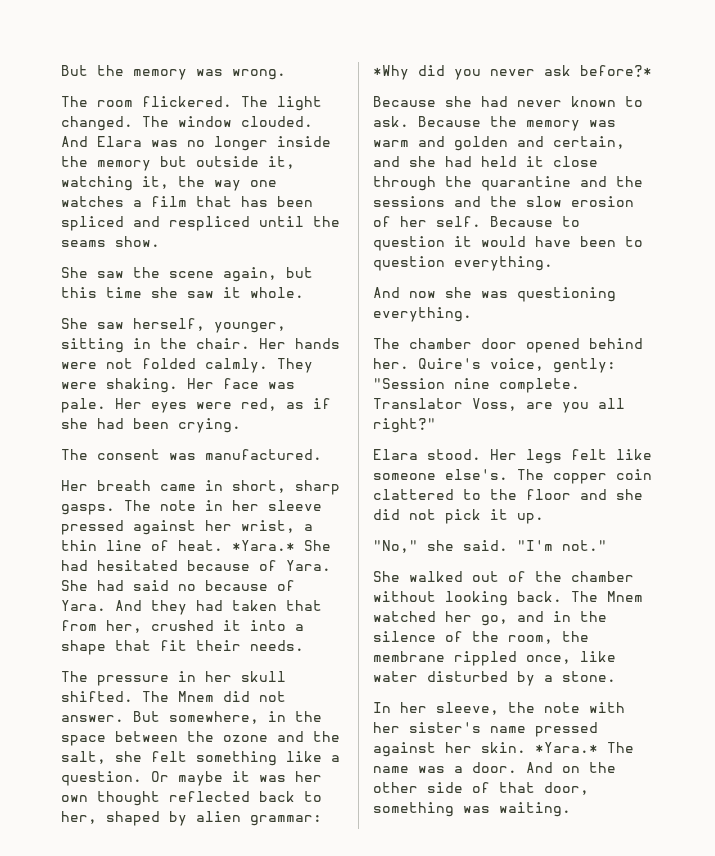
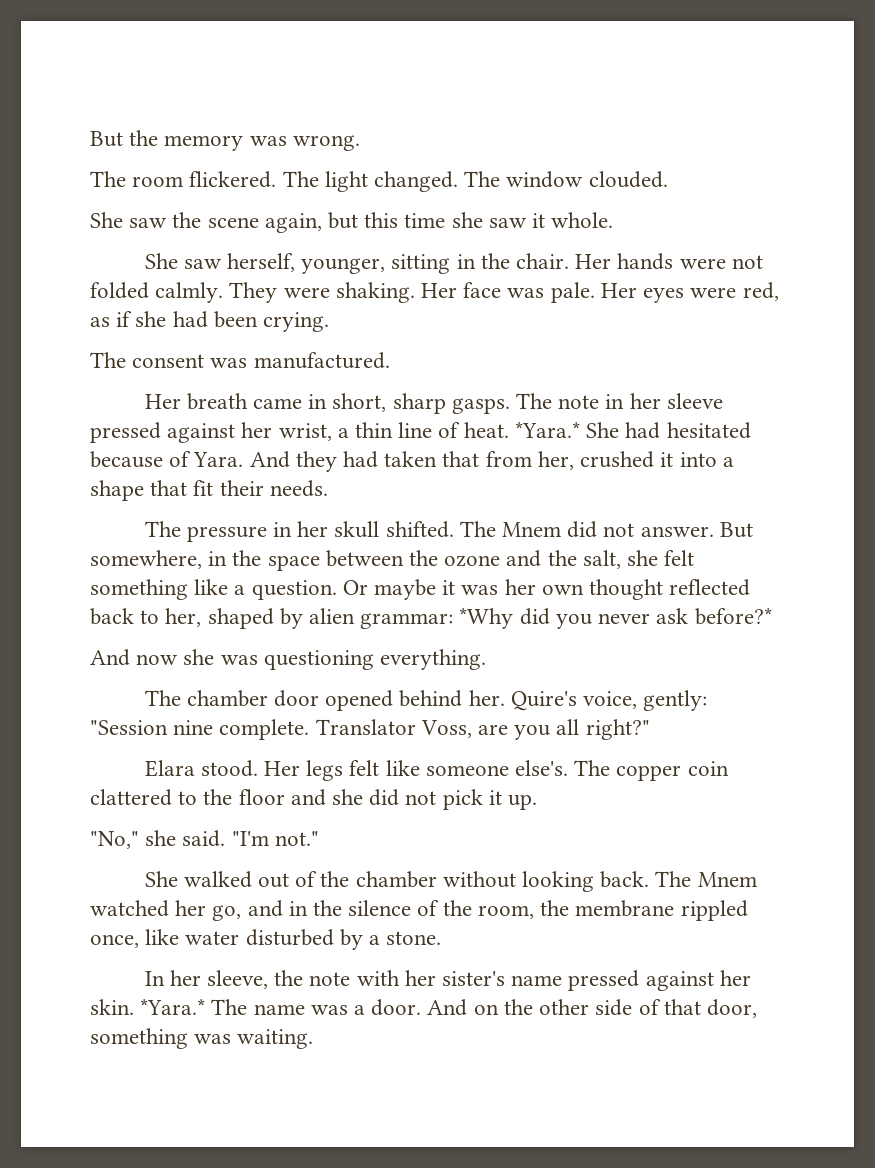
[61,136,331,151] [61,156,295,171] [61,176,277,191] [61,196,313,207] [61,216,340,231] [61,236,160,247] And Elara was no longer inside the memory but outside it, watching it, the way one watches a film that has been spliced and respliced until the seams show. -> (668, 179) none
[61,580,295,591] [61,600,106,611] She had said no because of Yara. -> (244, 459) none
[373,96,643,107] [373,116,616,131] [373,136,625,151] [373,156,598,167] [373,176,643,191] [373,196,634,207] [373,216,580,227] [373,236,643,251] [373,256,553,271] // Because she had never known to ask. Because the memory was warm and golden and certain, and she had held it close through the quarantine and the sessions and the slow erosion of her self. Because to question it would have been to question everything. -> (772, 616) none

